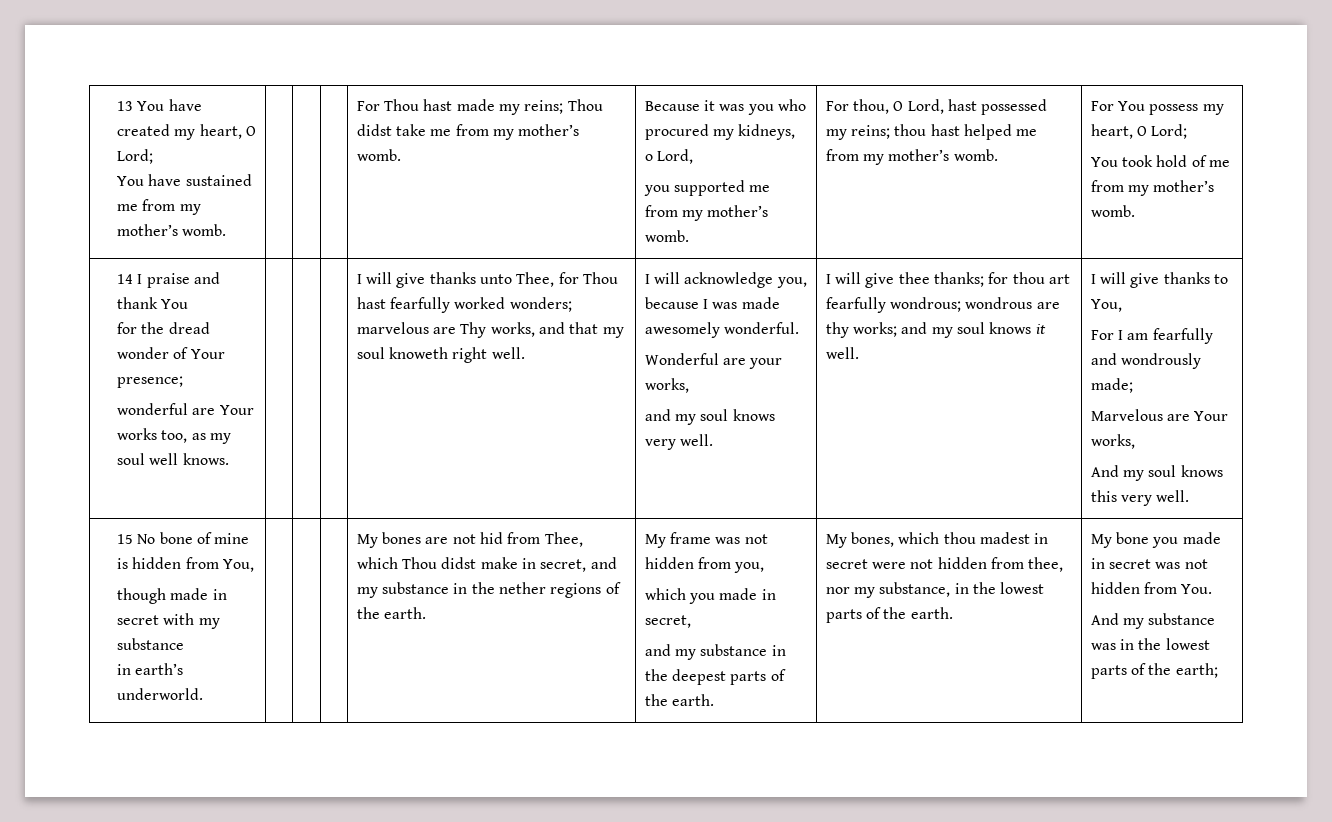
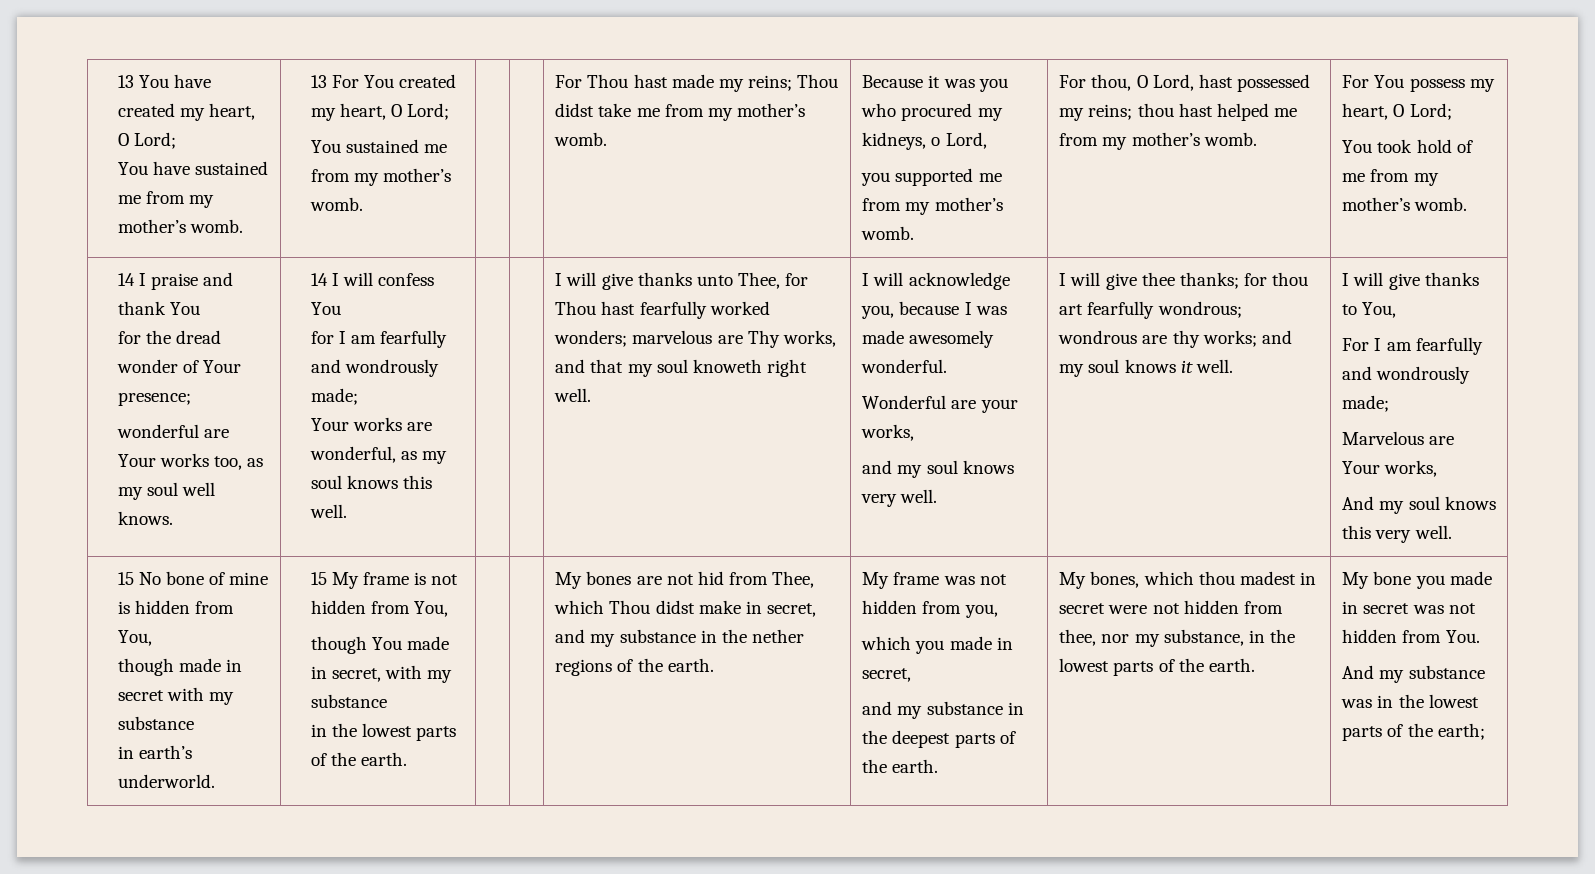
(227, 230) none -> [310,74,457,88] [310,103,450,121] [310,139,448,153] [310,168,452,186] [309,197,363,211] 13 For You created my heart, O Lord; // You sustained me from my mother’s womb.
(229, 459) none -> [310,272,435,286] [310,302,341,315] [310,330,448,348] [310,359,440,377] [310,388,358,405] [310,417,433,431] [309,446,448,464] [310,475,433,489] [309,504,347,518] 14 I will confess You // for I am fearfully and wondrously made; // Your works are wonderful, as my soul knows this well.
(203, 694) none -> [310,572,459,589] [310,600,449,617] [310,636,450,654] [310,665,453,683] [310,694,387,708] [310,723,457,741] [310,752,408,766] 15 My frame is not hidden from You, // though You made in secret, with my substance // in the lowest parts of the earth.

